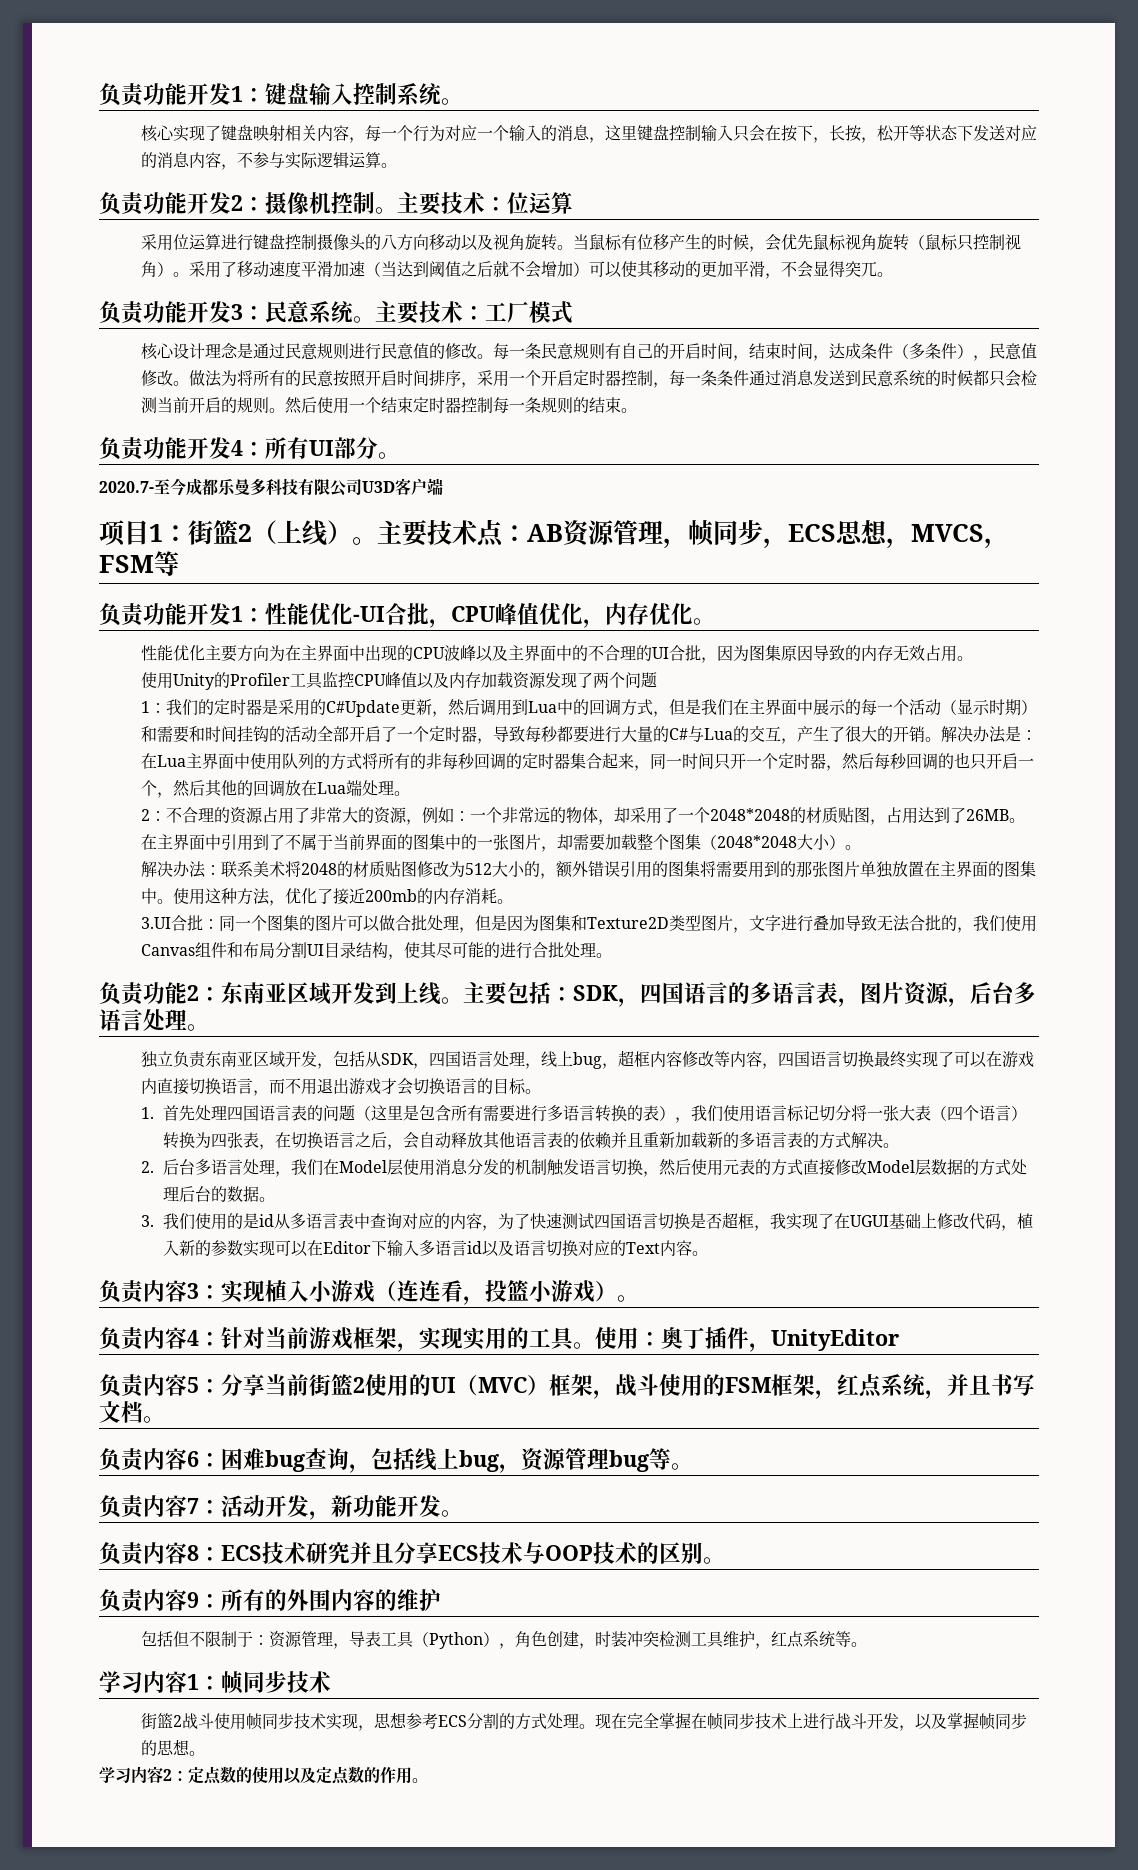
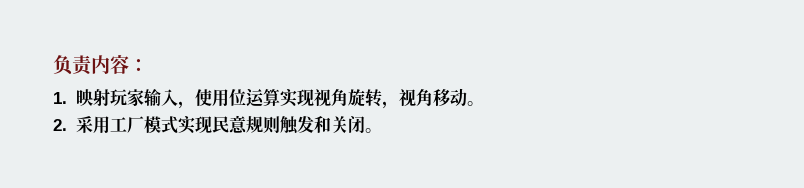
[99,83,463,107] [141,125,1038,143] [141,152,398,170] [99,192,573,216] [141,234,1022,252] [141,261,894,279] [99,301,573,325] [141,343,1038,361] [141,370,1038,388] [141,397,638,414] [99,437,400,461] [99,478,443,497] [99,519,1009,549] [99,551,179,576] [99,603,715,628] [141,645,974,663] [141,671,658,690] [141,699,1038,717] [141,725,1038,744] [141,752,1035,771] [141,780,411,798] [141,807,1026,825] [141,833,862,852] [141,861,1037,879] [141,888,514,906] [141,915,1038,933] [141,942,613,960] [99,982,1036,1007] [99,1009,209,1031] [141,1050,1035,1069] [141,1078,542,1096] [141,1105,1027,1123] [162,1132,899,1150] [141,1159,1027,1177] [162,1186,275,1202] [141,1212,1033,1231] [162,1240,708,1257] [99,1280,639,1305] [99,1327,899,1352] [99,1374,1035,1399] [99,1401,165,1423] [99,1448,693,1473] [99,1495,463,1520] [99,1542,725,1566] [99,1589,441,1613] [141,1631,868,1649] [99,1671,331,1694] [141,1712,1028,1731] [141,1739,206,1756] [99,1766,412,1784] 负责功能开发1：键盘输入控制系统。 // 核心实现了键盘映射相关内容，每一个行为对应一个输入的消息，这里键盘控制输入只会在按下，长按，松开等状态下发送对应的消息内容，不参与实际逻辑运算。 // 负责功能开发2：摄像机控制。主要技术：位运算 // 采用位运算进行键盘控制摄像头的八方向移动以及视角旋转。当鼠标有位移产生的时候，会优先鼠标视角旋转（鼠标只控制视角）。采用了移动速度平滑加速（当达到阈值之后就不会增加）可以使其移动的更加平滑，不会显得突兀。 // 负责功能开发3：民意系统。主要技术：工厂模式 // 核心设计理念是通过民意规则进行民意值的修改。每一条民意规则有自己的开启时间，结束时间，达成条件（多条件），民意值修改。做法为将所有的民意按照开启时间排序，采用一个开启定时器控制，每一条条件通过消息发送到民意系统的时候都只会检测当前开启的规则。然后使用一个结束定时器控制每一条规则的结束。 // 负责功能开发4：所有UI部分。 // 2020.7-至今成都乐曼多科技有限公司U3D客户端 // 项目1：街篮2（上线）。主要技术点：AB资源管理，帧同步，ECS思想，MVCS，FSM等 // 负责功能开发1：性能优化-UI合批，CPU峰值优化，内存优化。 // 性能优化主要方向为在主界面中出现的CPU波峰以及主界面中的不合理的UI合批，因为图集原因导致的内存无效占用。 // 使用Unity的Profiler工具监控CPU峰值以及内存加载资源发现了两个问题 // 1：我们的定时器是采用的C#Update更新，然后调用到Lua中的回调方式，但是我们在主界面中展示的每一个活动（显示时期）和需要和时间挂钩的活动全部开启了一个定时器，导致每秒都要进行大量的C#与Lua的交互，产生了很大的开销。解决办法是：在Lua主界面中使用队列的方式将所有的非每秒回调的定时器集合起来，同一时间只开一个定时器，然后每秒回调的也只开启一个，然后其他的回调放在Lua端处理。 // 2：不合理的资源占用了非常大的资源，例如：一个非常远的物体，却采用了一个2048*2048的材质贴图，占用达到了26MB。在主界面中引用到了不属于当前界面的图集中的一张图片，却需要加载整个图集（2048*2048大小）。 // 解决办法：联系美术将2048的材质贴图修改为512大小的，额外错误引用的图集将需要用到的那张图片单独放置在主界面的图集中。使用这种方法，优化了接近200mb的内存消耗。 // 3.UI合批：同一个图集的图片可以做合批处理，但是因为图集和Texture2D类型图片，文字进行叠加导致无法合批的，我们使用Canvas组件和布局分割UI目录结构，使其尽可能的进行合批处理。 // 负责功能2：东南亚区域开发到上线。主要包括：SDK，四国语言的多语言表，图片资源，后台多语言处理。 // 独立负责东南亚区域开发，包括从SDK，四国语言处理，线上bug，超框内容修改等内容，四国语言切换最终实现了可以在游戏内直接切换语言，而不用退出游戏才会切换语言的目标。 // 1.首先处理四国语言表的问题（这里是包含所有需要进行多语言转换的表），我们使用语言标记切分将一张大表（四个语言）转换为四张表，在切换语言之后，会自动释放其他语言表的依赖并且重新加载新的多语言表的方式解决。 // 2.后台多语言处理，我们在Model层使用消息分发的机制触发语言切换，然后使用元表的方式直接修改Model层数据的方式处理后台的数据。 // 3.我们使用的是id从多语言表中查询对应的内容，为了快速测试四国语言切换是否超框，我实现了在UGUI基础上修改代码，植入新的参数实现可以在Editor下输入多语言id以及语言切换对应的Text内容。 // 负责内容3：实现植入小游戏（连连看，投篮小游戏）。 // 负责内容4：针对当前游戏框架，实现实用的工具。使用：奥丁插件，UnityEditor // 负责内容5：分享当前街篮2使用的UI（MVC）框架，战斗使用的FSM框架，红点系统，并且书写文档。 // 负责内容6：困难bug查询，包括线上bug，资源管理bug等。 // 负责内容7：活动开发，新功能开发。 // 负责内容8：ECS技术研究并且分享ECS技术与OOP技术的区别。 // 负责内容9：所有的外围内容的维护 // 包括但不限制于：资源管理，导表工具（Python），角色创建，时装冲突检测工具维护，红点系统等。 // 学习内容1：帧同步技术 // 街篮2战斗使用帧同步技术实现，思想参考ECS分割的方式处理。现在完全掌握在帧同步技术上进行战斗开发，以及掌握帧同步的思想。 // 学习内容2：定点数的使用以及定点数的作用 -> [53,55,148,76] [53,88,484,109] [53,115,365,135] 负责内容： // 1.映射玩家输入，使用位运算实现视角旋转，视角移动。 // 2.采用工厂模式实现民意规则触发和关闭

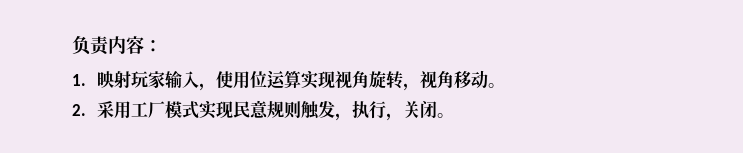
[313,116,331,133] 和 -> [334,101,403,121] ，执行，

